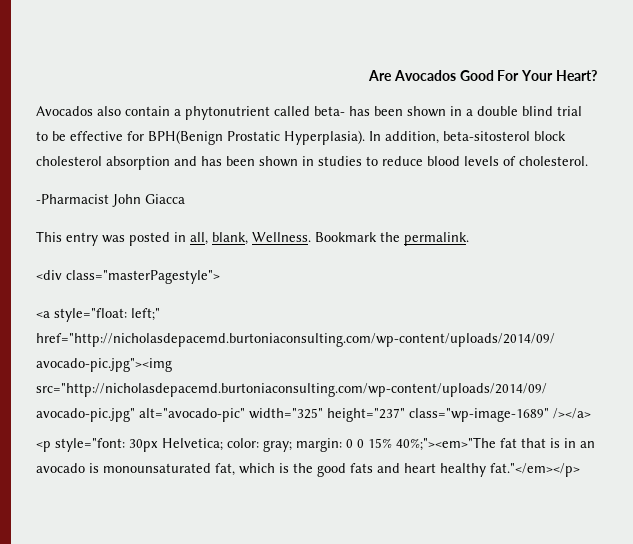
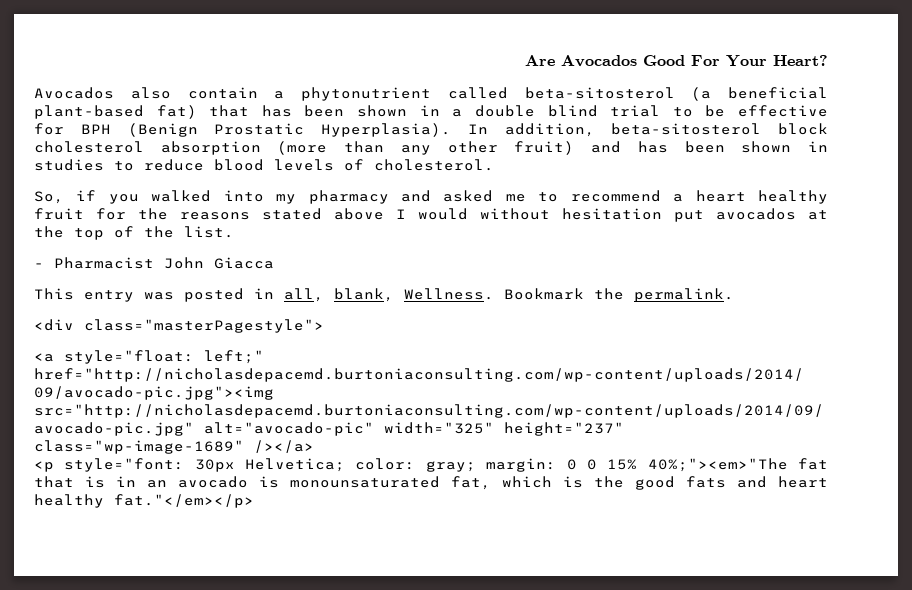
[314,106,345,116] beta- -> [524,87,828,101] [34,105,250,119] beta-sitosterol (a beneficial plant-based fat) that
[148,130,223,145] BPH(Benign -> [80,123,198,137] BPH (Benign
(170, 163) none -> [277,141,575,155] (more than any other fruit)
[36,194,109,204] -Pharmacist -> [34,190,829,204] [34,208,828,222] [34,226,234,240] [34,257,154,269] So, if you walked into my pharmacy and asked me to recommend a heart healthy fruit for the reasons stated above I would without hesitation put avocados at the top of the list. // - Pharmacist

